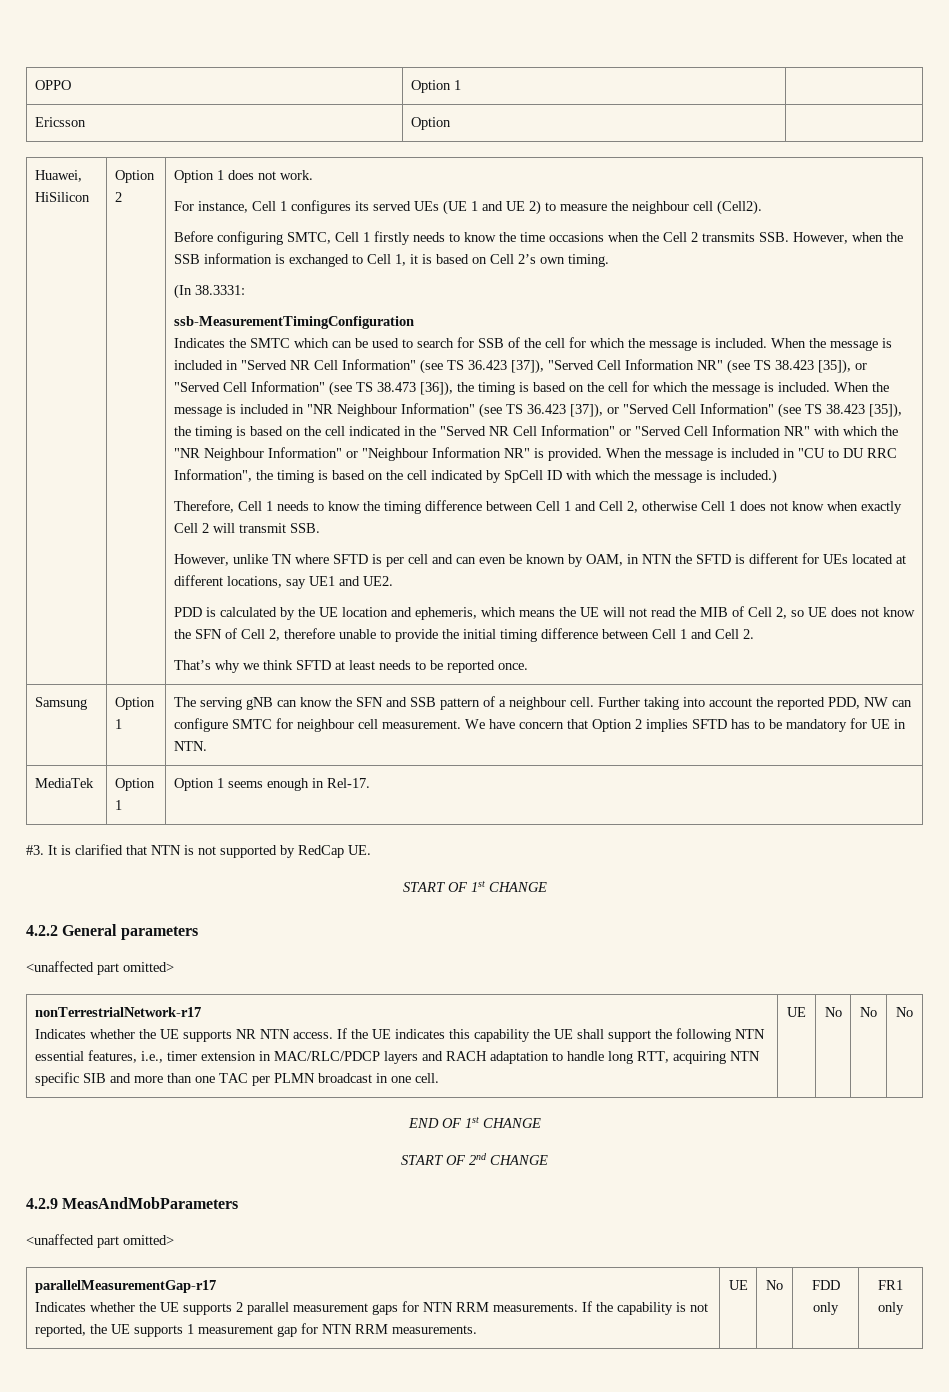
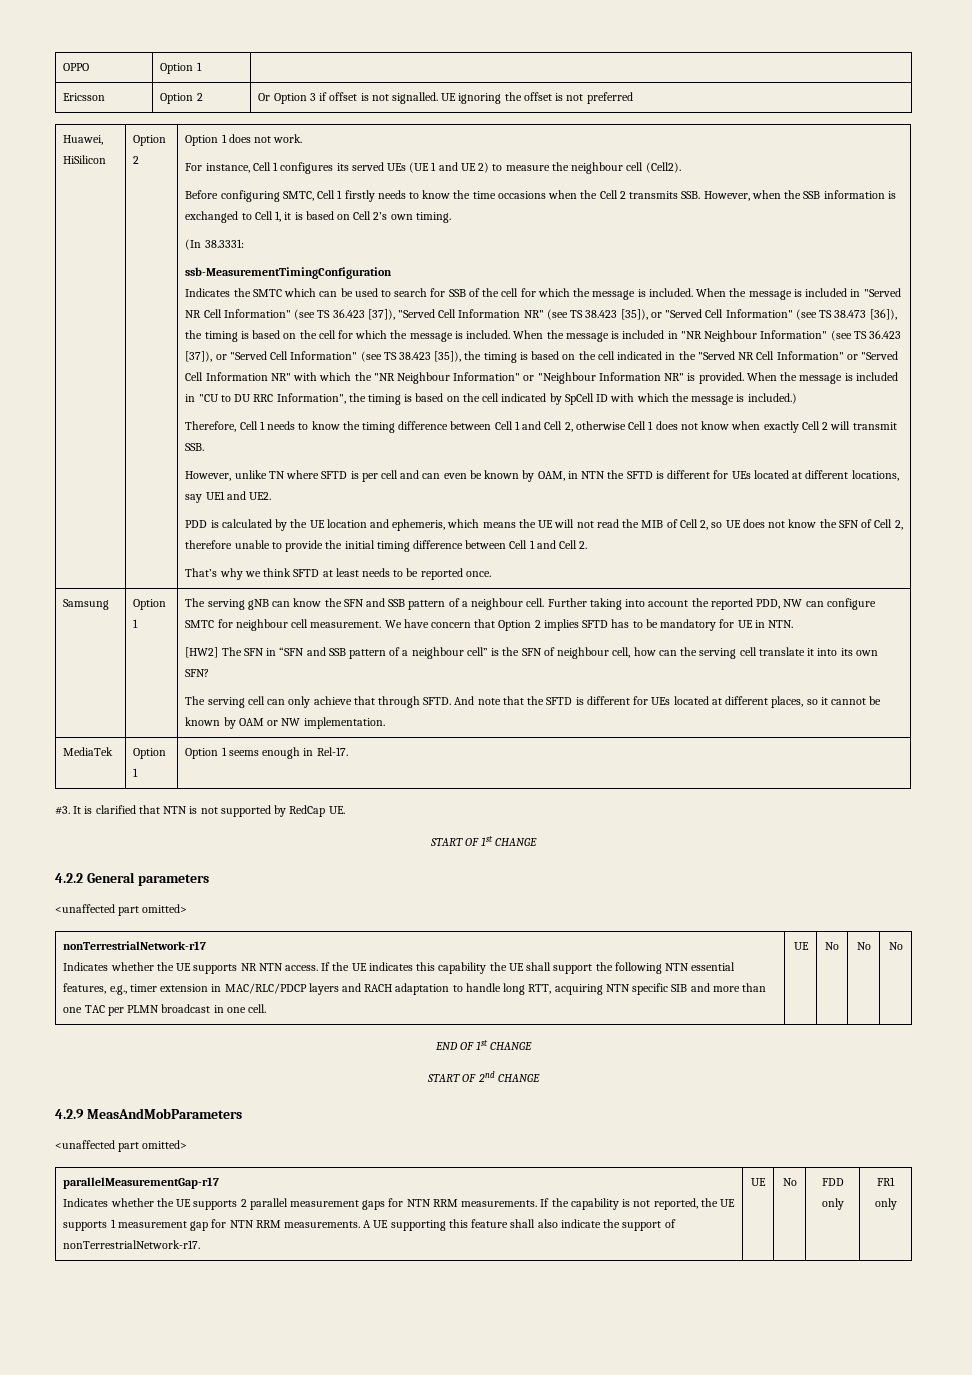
(451, 123) | -> [196,93,203,101] [258,92,633,104] 2 | Or Option 3 if offset is not signalled. UE ignoring the offset is not preferred
(207, 746) none -> [185,647,878,659] [185,669,210,677] [185,696,882,708] [185,717,385,729] // [HW2] The SFN in “SFN and SSB pattern of a neighbour cell” is the SFN of neighbour cell, how can the serving cell translate it into its own SFN? // The serving cell can only achieve that through SFTD. And note that the SFTD is different for UEs located at different places, so it cannot be known by OAM or NW implementation.
[140,1051,163,1063] i.e., -> [109,985,127,995] e.g.,
(477, 1329) none -> [363,1219,676,1231] [63,1240,201,1249] A UE supporting this feature shall also indicate the support of nonTerrestrialNetwork-r17.

